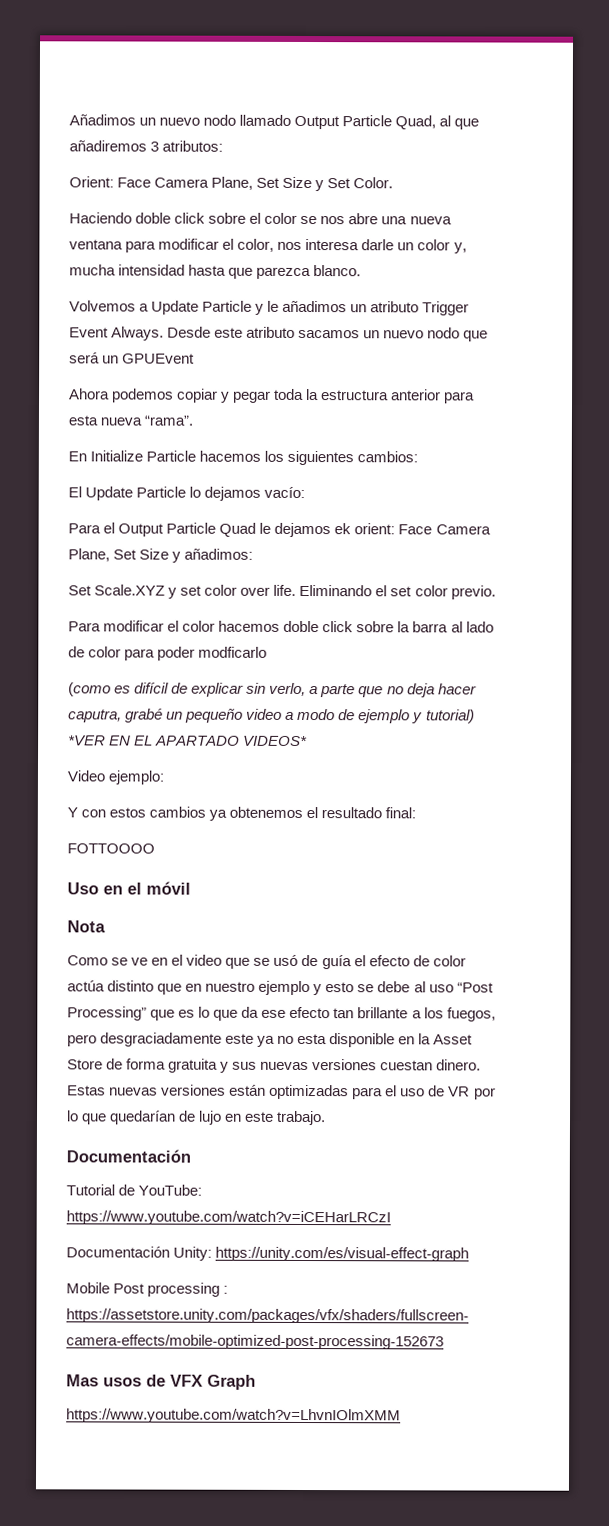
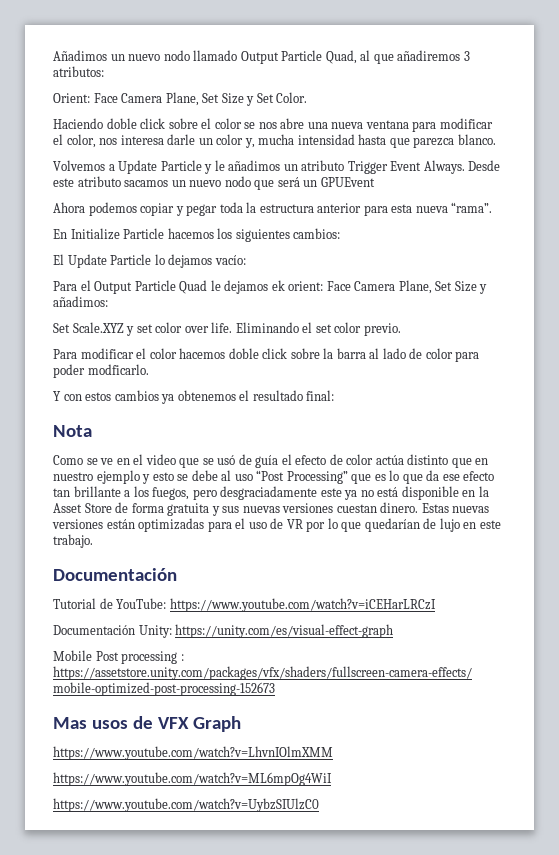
[198,646,268,658] [68,682,477,698] [68,708,475,724] [68,735,309,747] [67,770,165,785] modficarlo // (como es difícil de explicar sin verlo, a parte que no deja hacer caputra, grabé un pequeño video a modo de ejemplo y tutorial) *VER EN EL APARTADO VIDEOS* // Video ejemplo: -> [87,364,149,375] modficarlo.
[67,843,155,854] [67,881,191,895] // FOTTOOOO // Uso en el móvil -> (335, 395) none
[297,1033,328,1045] esta -> [377,487,399,497] está
(401, 1416) none -> [53,772,332,786] [53,798,319,812] // https://www.youtube.com/watch?v=ML6mpOg4WiI // https://www.youtube.com/watch?v=UybzSIUlzC0

